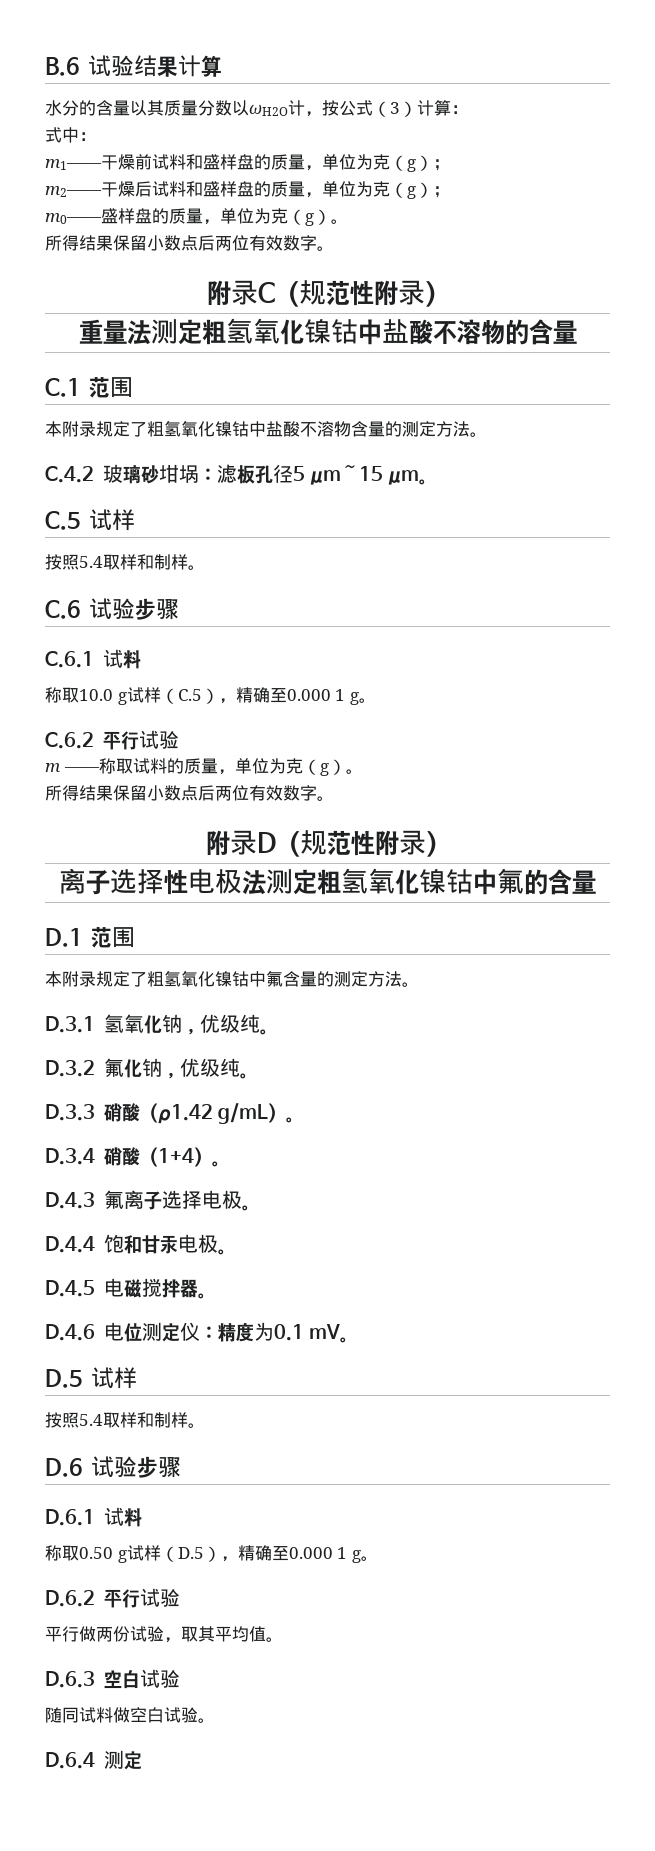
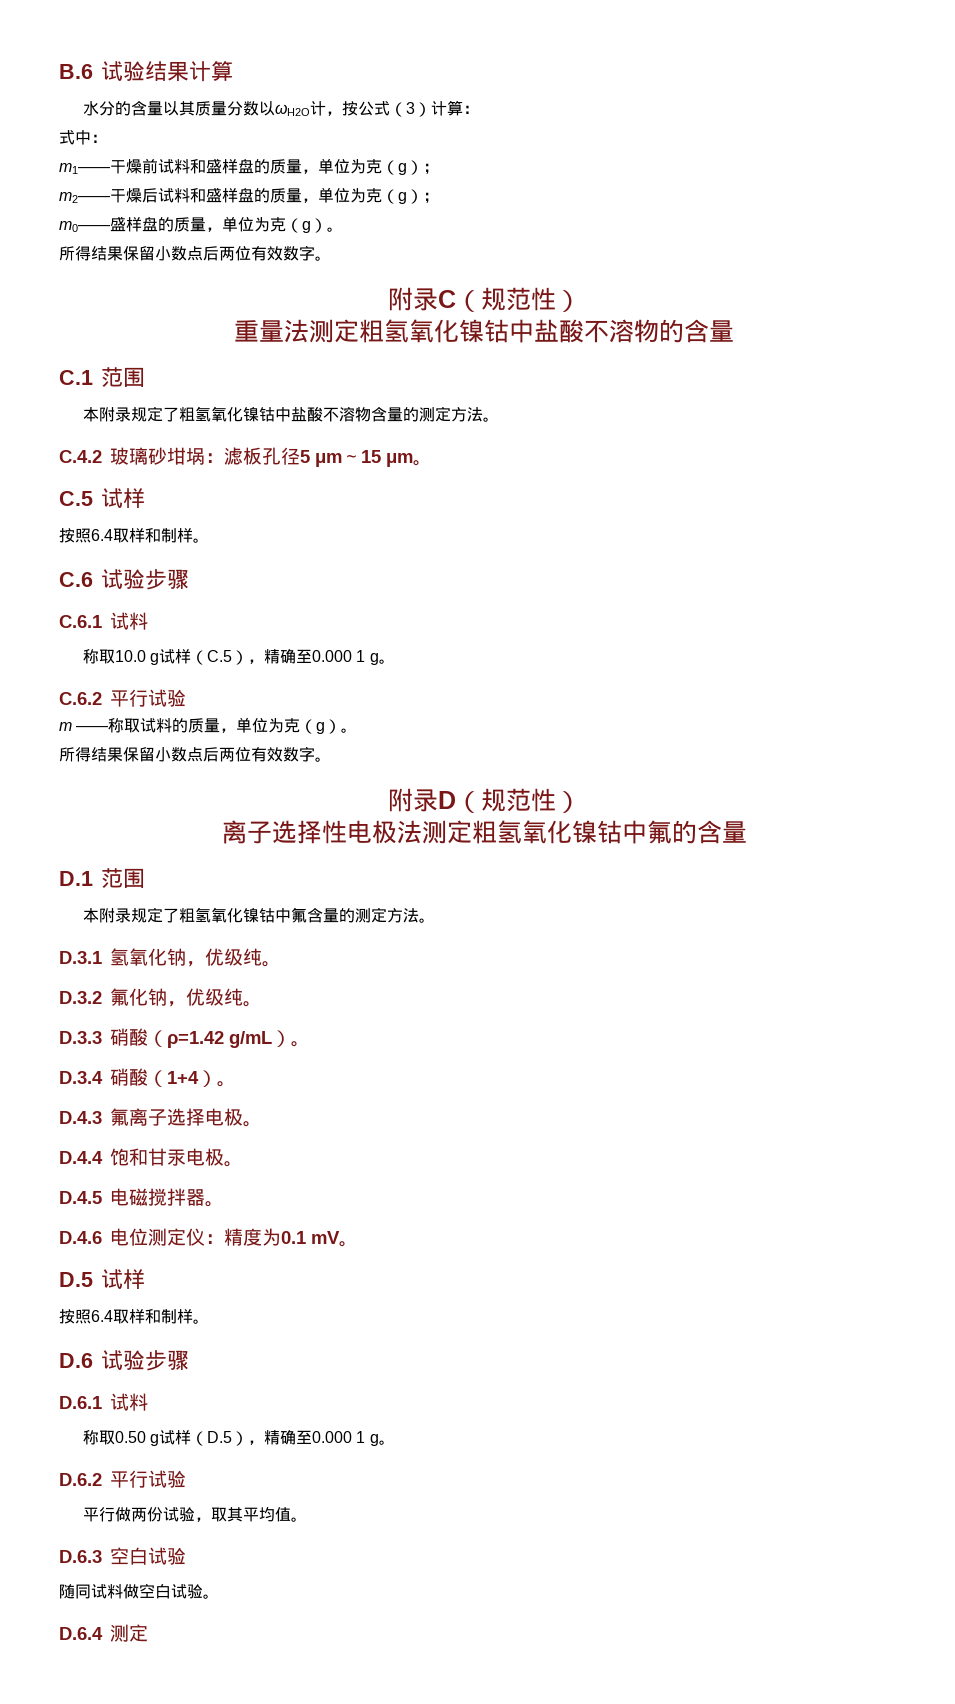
[373,280,425,306] 附录 -> (556, 299) none
[79,556,103,568] 5.4 -> [91,529,113,541] 6.4
[374,830,426,856] 附录 -> (556, 800) none
[157,1104,213,1124] ρ1.42 -> [167,1031,224,1048] ρ=1.42
[79,1414,103,1426] 5.4 -> [91,1310,113,1322] 6.4

